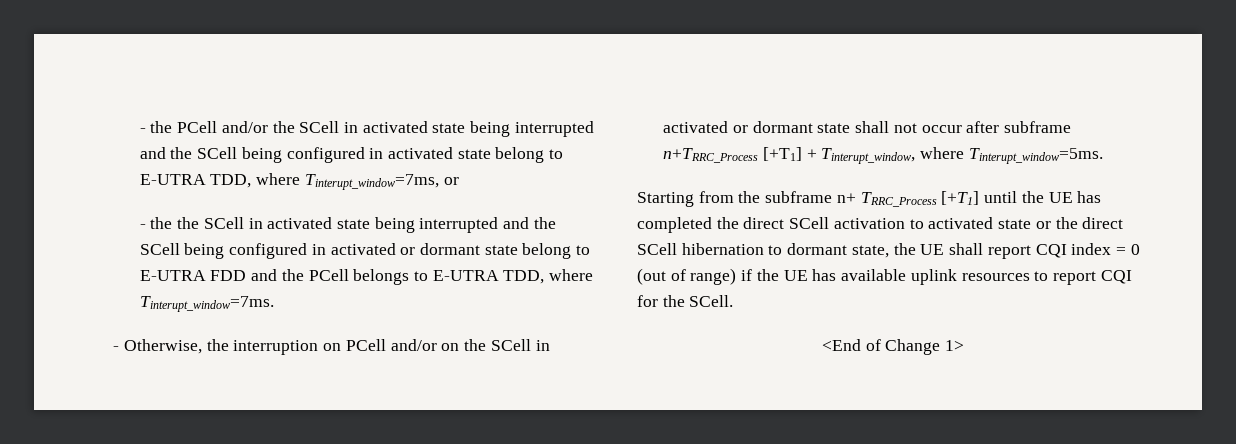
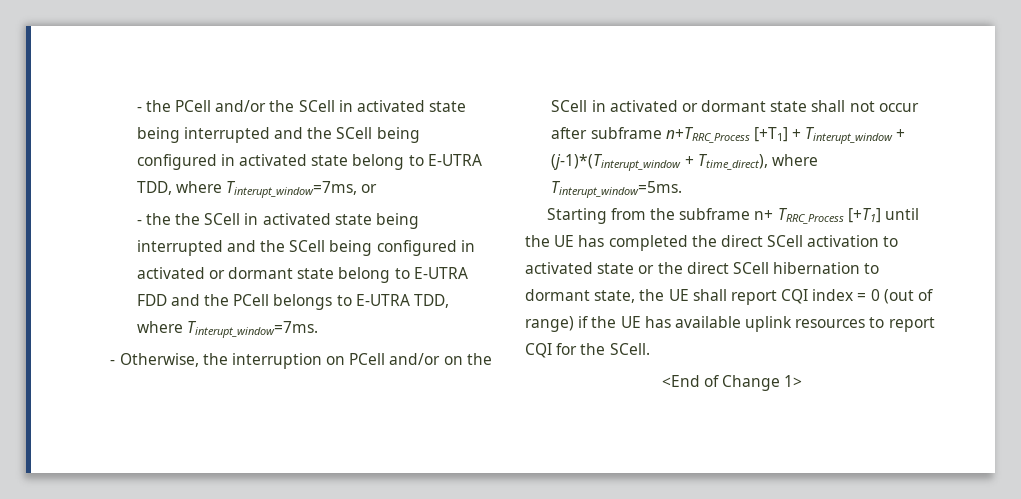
[821,148,916,164] Tinterupt_window, -> [805,127,906,144] [551,154,768,171] Tinterupt_window + (j-1)*(Tinterupt_window + Ttime_direct),

